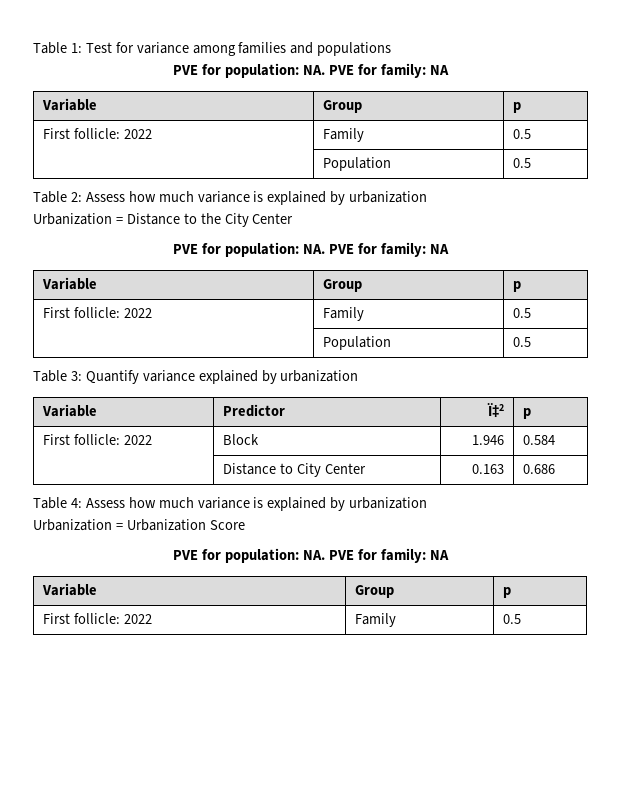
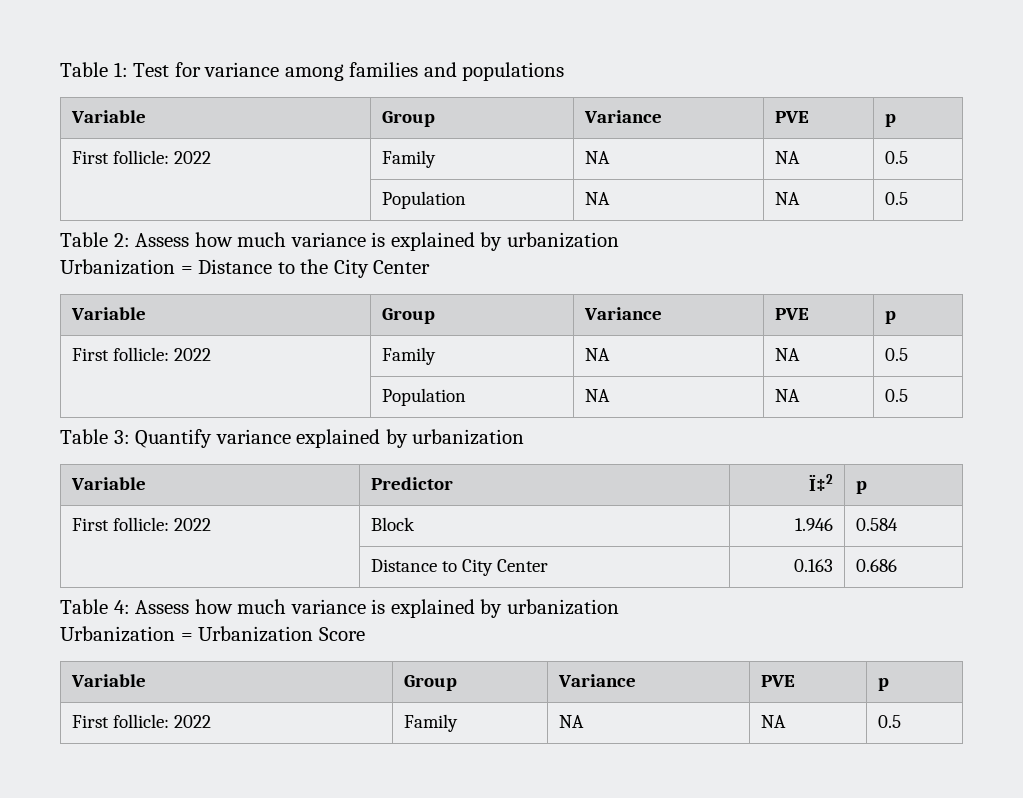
[173,63,449,78] [42,98,98,111] [323,100,363,113] [513,102,522,113] [43,128,153,139] [323,128,365,142] [513,129,532,139] [323,157,392,171] // PVE for population: NA. PVE for family: NA // Variable | Group | p // First follicle: 2022 | Family | 0.5 // | Population -> [70,110,146,123] [381,111,435,127] [583,110,662,123] [774,111,809,123] [884,114,896,127] [71,150,211,164] [381,150,436,168] [584,151,610,164] [774,151,800,164] [884,151,908,164] [381,191,466,209] [584,192,610,205] [774,192,800,205] // Variable | Group | Variance | PVE | p // First follicle: 2022 | Family | NA | NA | 0.5 // | Population | NA | NA
[173,242,449,257] [42,277,98,290] [323,279,363,292] [513,281,522,292] [43,307,153,318] [323,307,365,321] [513,308,532,318] [323,336,392,350] // PVE for population: NA. PVE for family: NA // Variable | Group | p // First follicle: 2022 | Family | 0.5 // | Population -> [70,307,146,320] [381,308,435,324] [583,307,662,320] [774,308,809,320] [884,311,896,324] [71,347,211,361] [381,347,436,365] [584,348,610,361] [774,348,800,361] [884,348,908,361] [381,388,466,406] [584,389,610,402] [774,389,800,402] // Variable | Group | Variance | PVE | p // First follicle: 2022 | Family | NA | NA | 0.5 // | Population | NA | NA
[173,548,449,563] [42,583,98,596] [355,585,395,598] [503,587,512,598] [43,613,153,624] [355,613,397,627] // PVE for population: NA. PVE for family: NA // Variable | Group | p // First follicle: 2022 | Family -> [70,674,146,687] [403,675,457,691] [557,674,636,687] [760,675,795,687] [877,678,889,691] [71,714,211,728] [403,714,458,732] [558,715,584,728] [760,715,786,728] // Variable | Group | Variance | PVE | p // First follicle: 2022 | Family | NA | NA

